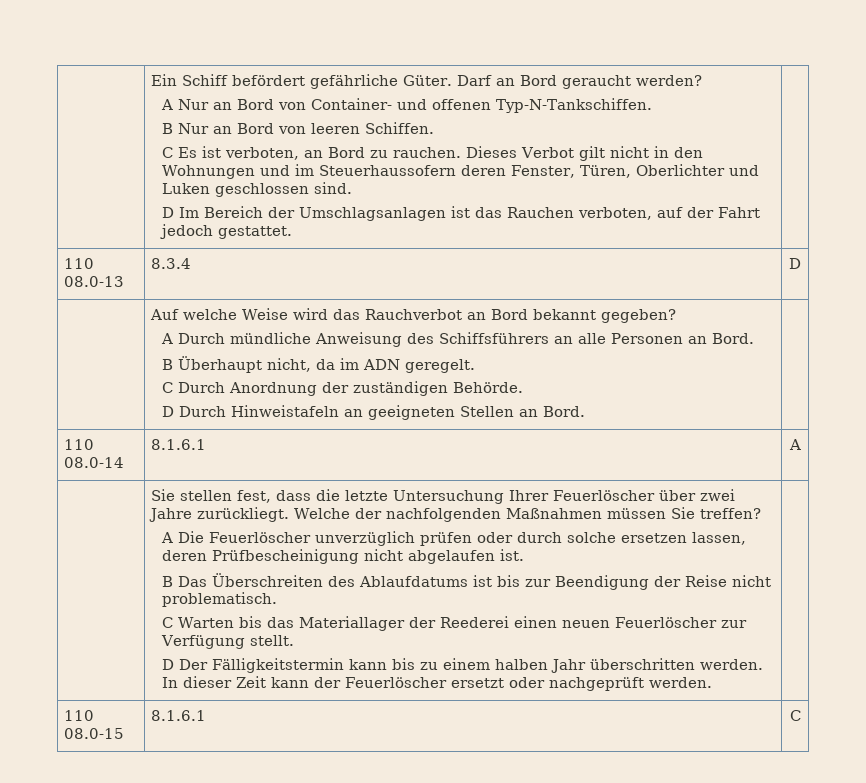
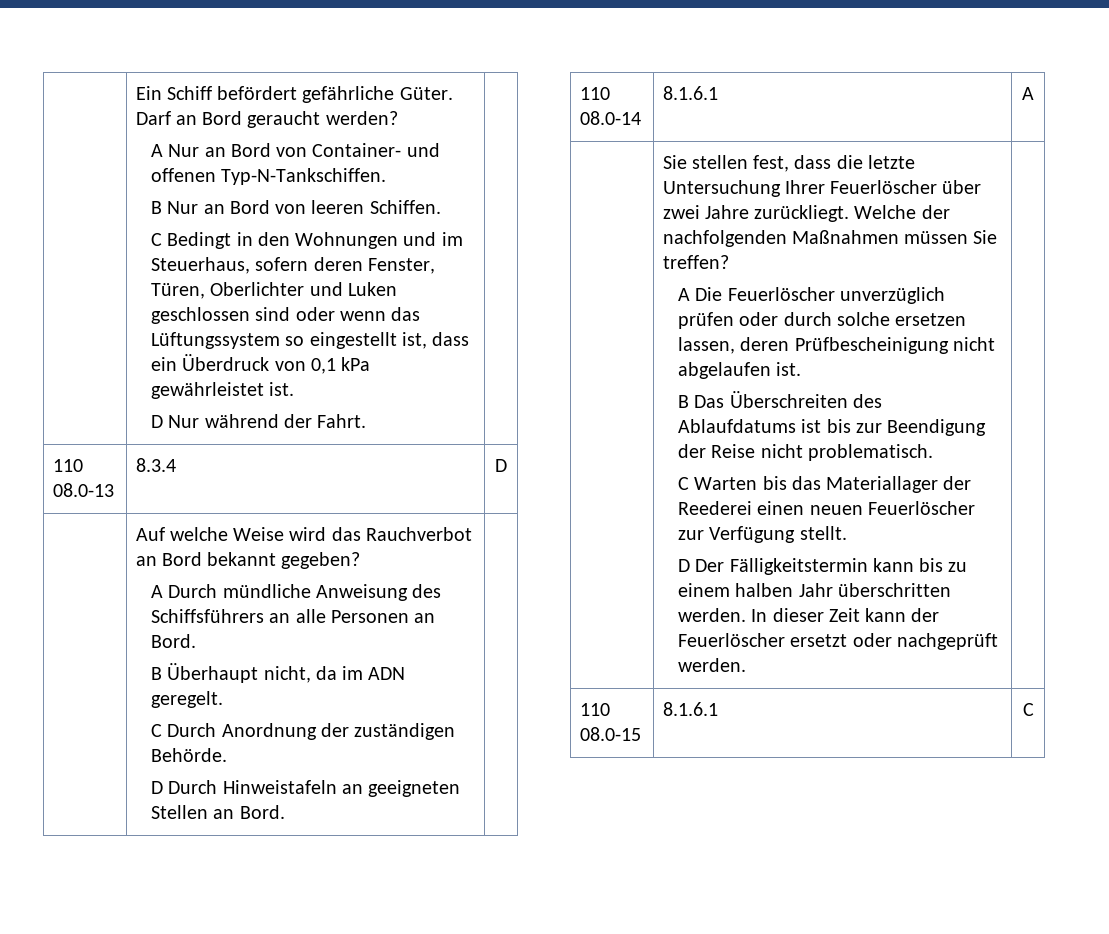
[177,146,649,161] Es ist verboten, an Bord zu rauchen. Dieses Verbot gilt nicht -> [167,232,232,249] Bedingt
[318,165,456,176] Steuerhaussofern -> [151,257,309,274] Steuerhaus, sofern
[313,182,352,194] [161,206,760,221] [159,224,292,239] sind. // D Im Bereich der Umschlagsanlagen ist das Rauchen verboten, auf der Fahrt jedoch gestattet. -> [255,307,421,321] [151,332,470,349] [151,354,371,374] [151,382,295,399] [151,414,367,428] sind oder wenn das Lüftungssystem so eingestellt ist, dass ein Überdruck von 0,1 kPa gewährleistet ist. // D Nur während der Fahrt.

